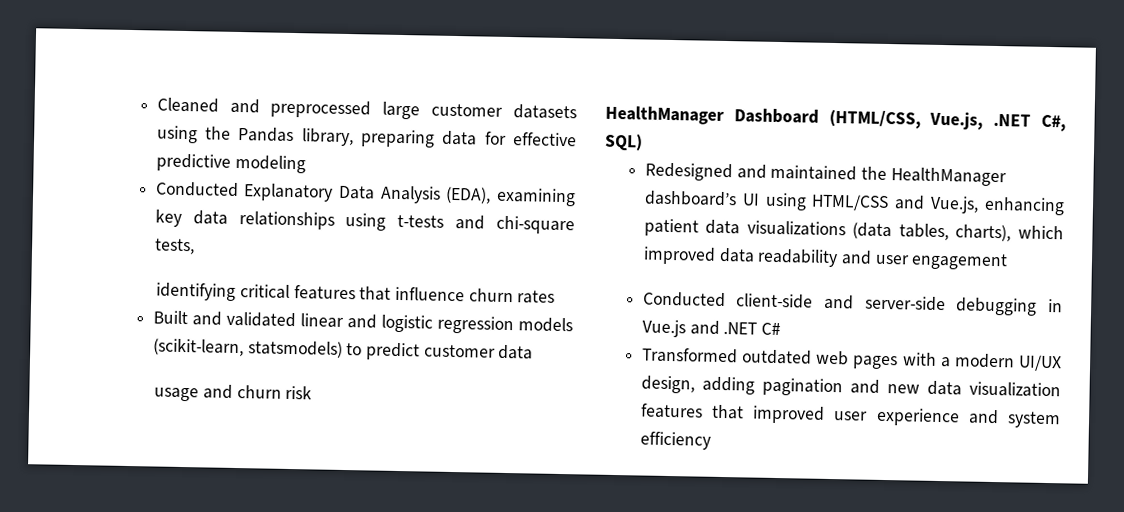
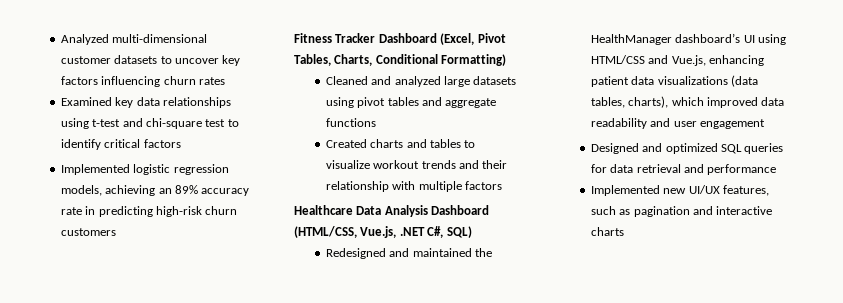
[156,97,577,120] [156,125,577,148] [155,153,306,174] [155,181,576,207] Cleaned and preprocessed large customer datasets using the Pandas library, preparing data for effective predictive modeling // Conducted Explanatory Data Analysis (EDA), examining -> [60,34,208,45] [60,55,241,66] [60,76,225,87] [60,97,112,106] Analyzed multi-dimensional customer datasets to uncover key factors influencing churn rates // Examined
[397,214,445,228] t-tests -> [92,119,121,127] t-test
[153,238,195,255] [156,282,556,304] [152,310,573,335] [152,338,534,361] [154,384,313,402] [605,105,724,125] tests, // identifying critical features that influence churn rates // Built and validated linear and logistic regression models (scikit-learn, statsmodels) to predict customer data // usage and churn risk // HealthManager -> [205,119,239,127] [60,139,181,150] [60,164,229,175] [60,185,250,196] [60,206,238,217] [60,228,116,236] [294,33,506,45] [294,54,507,66] [325,76,517,87] [325,97,497,108] [325,118,376,127] [325,139,476,148] [325,160,508,169] [325,181,502,192] [294,205,428,217] test to identify critical factors // Implemented logistic regression models, achieving an 89% accuracy rate in predicting high-risk churn customers // Fitness Tracker Dashboard (Excel, Pivot Tables, Charts, Conditional Formatting) // Cleaned and analyzed large datasets using pivot tables and aggregate functions // Created charts and tables to visualize workout trends and their relationship with multiple factors // Healthcare Data Analysis
[642,291,1063,316] [641,319,781,338] [641,347,1062,372] [640,375,1061,398] [640,403,1061,429] [639,431,711,450] Conducted client-side and server-side debugging in Vue.js and .NET C# // Transformed outdated web pages with a modern UI/UX design, adding pagination and new data visualization features that improved user experience and system efficiency -> [590,143,784,154] [590,164,777,175] [590,185,769,196] [590,206,773,217] [590,227,624,236] Designed and optimized SQL queries for data retrieval and performance // Implemented new UI/UX features, such as pagination and interactive charts

